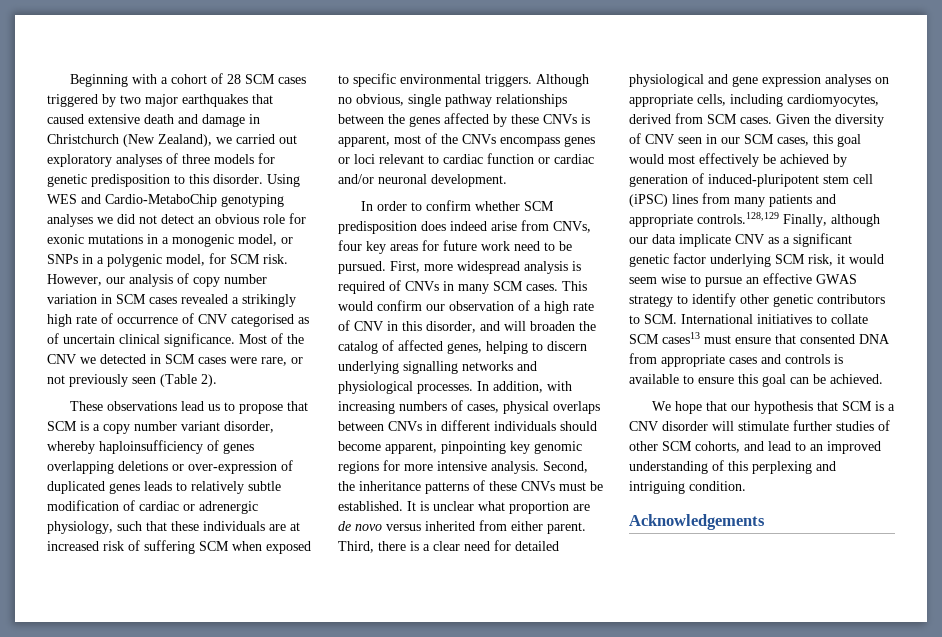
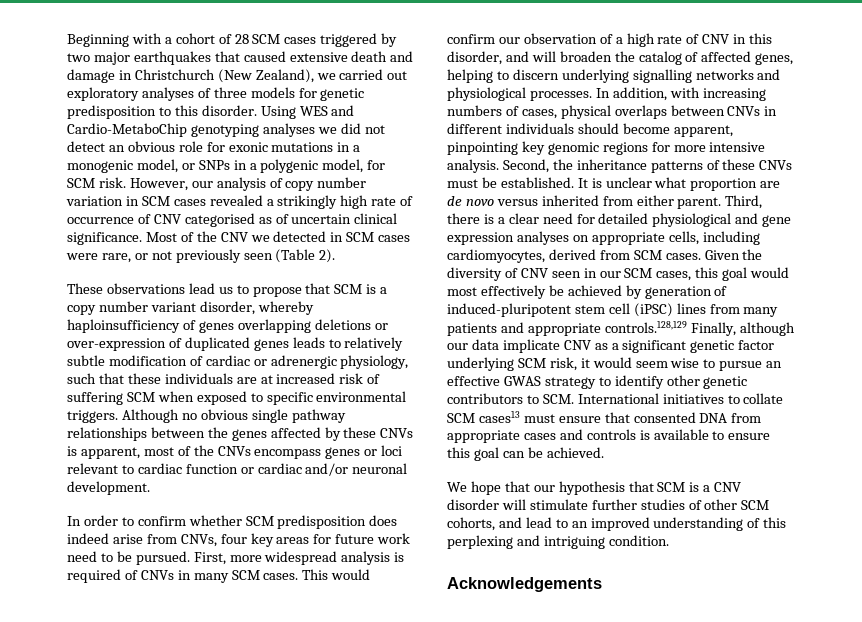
[356,94,404,106] obvious, -> [200,409,248,420] obvious

